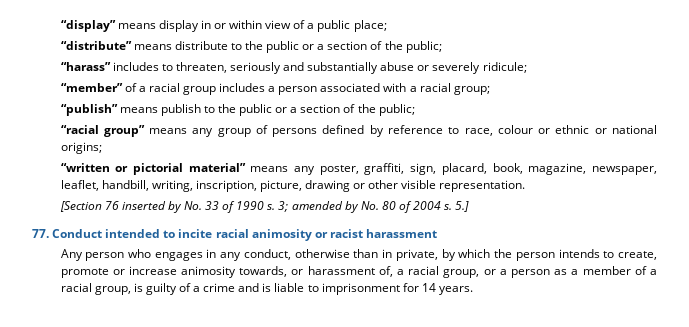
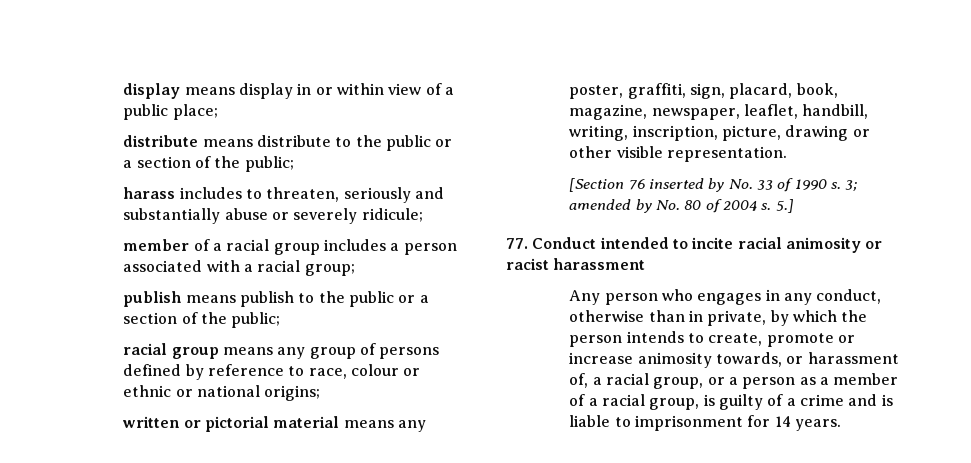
[60,20,116,32] “display” -> [123,83,181,99] display
[60,41,132,50] “distribute” -> [123,135,199,147] distribute
[60,62,111,71] “harass” -> [123,187,176,199] harass
[60,83,123,92] “member” -> [123,239,190,251] member
[60,104,118,116] “publish” -> [123,291,182,307] publish
[60,125,145,137] “racial group” -> [123,343,219,359] racial group
[60,163,110,172] “written -> [122,416,181,428] written
[188,163,246,172] material” -> [273,416,340,428] material

